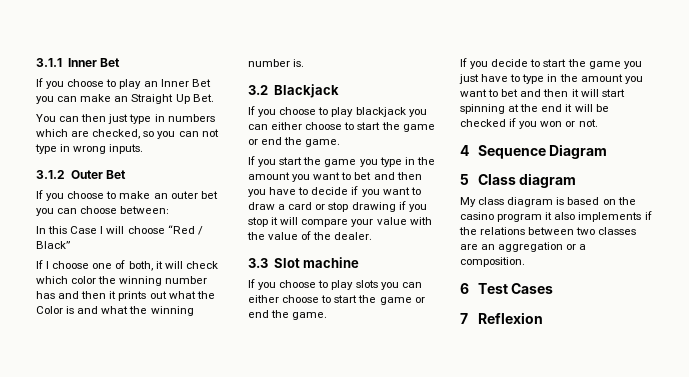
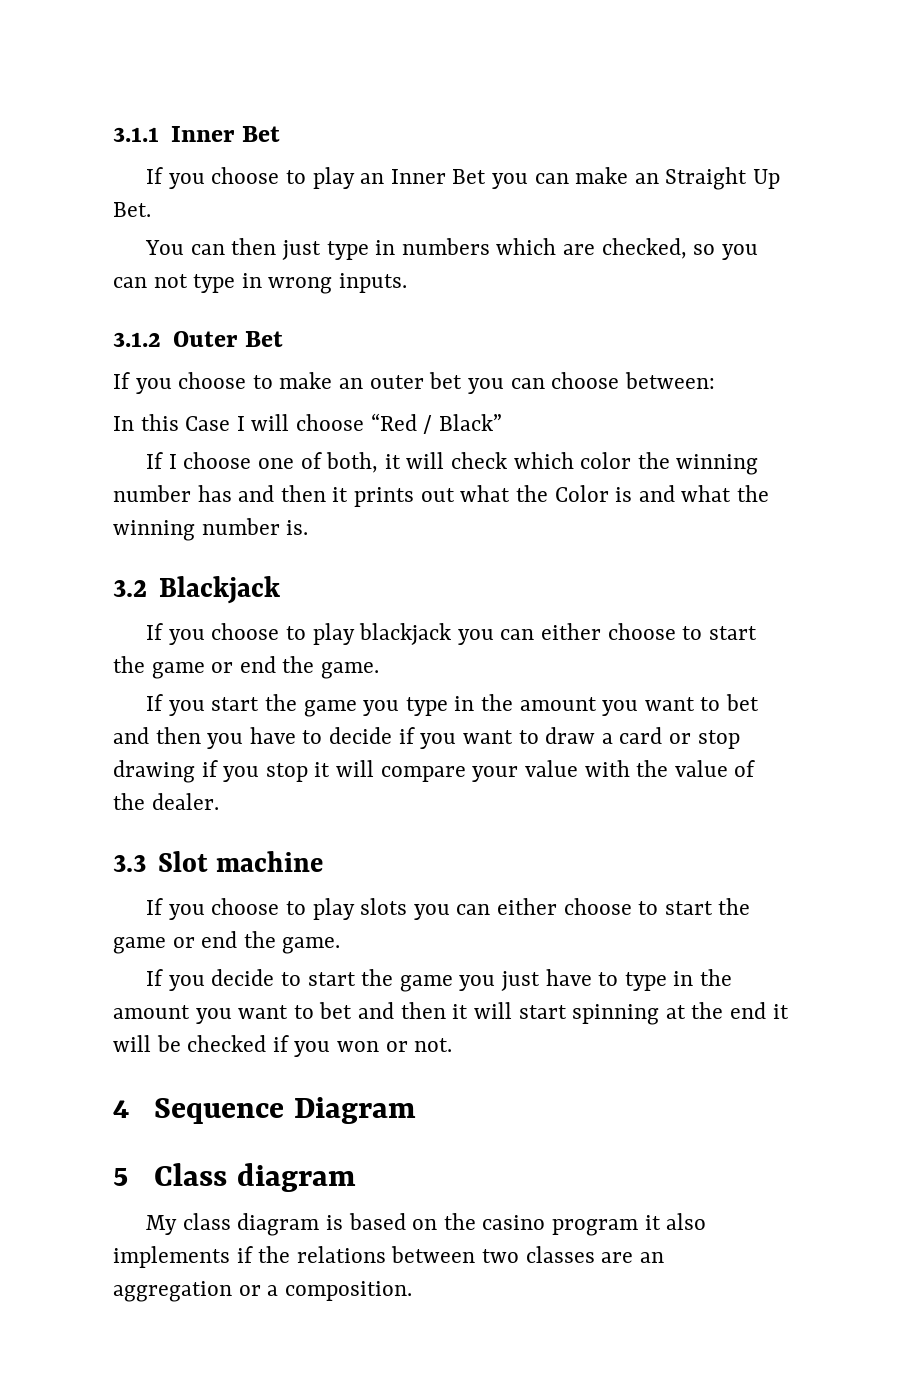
[460,283,554,294] [460,312,543,324] // 6 Test Cases // 7 Reflexion -> (412, 1291) none

